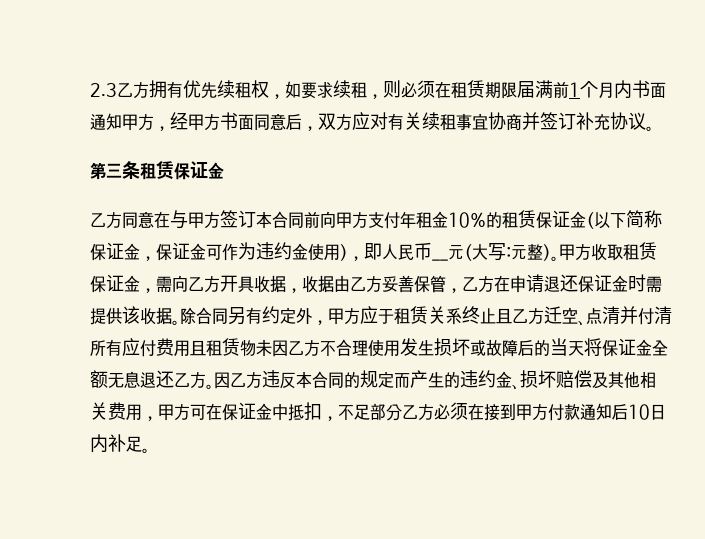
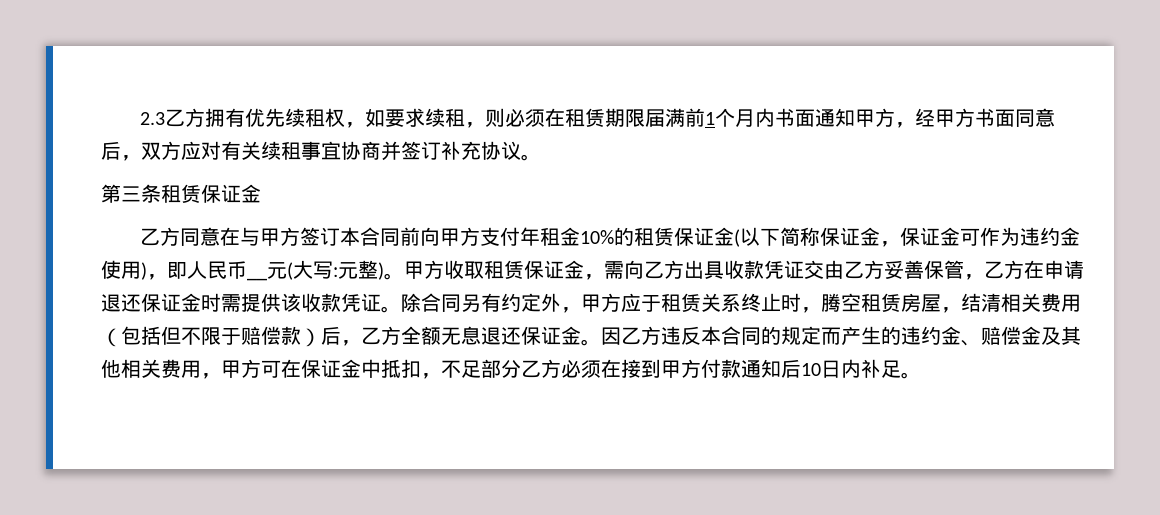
[220,275,334,293] 开具收据，收据 -> [684,260,824,279] 出具收款凭证交
[156,307,172,325] 据 -> [321,293,381,312] 款凭证
[496,306,672,326] [90,338,652,357] 且乙方迁空、点清并付清所有应付费用且租赁物未因乙方不合理使用发生损坏或故障后的当天将保证金 -> [781,293,1081,313] [101,326,401,347] 时，腾空租赁房屋，结清相关费用（包括但不限于赔偿款）后，乙方
[174,372,206,389] 乙方 -> [521,326,581,345] 保证金
[520,370,592,388] 损坏赔偿 -> [981,326,1041,345] 赔偿金

